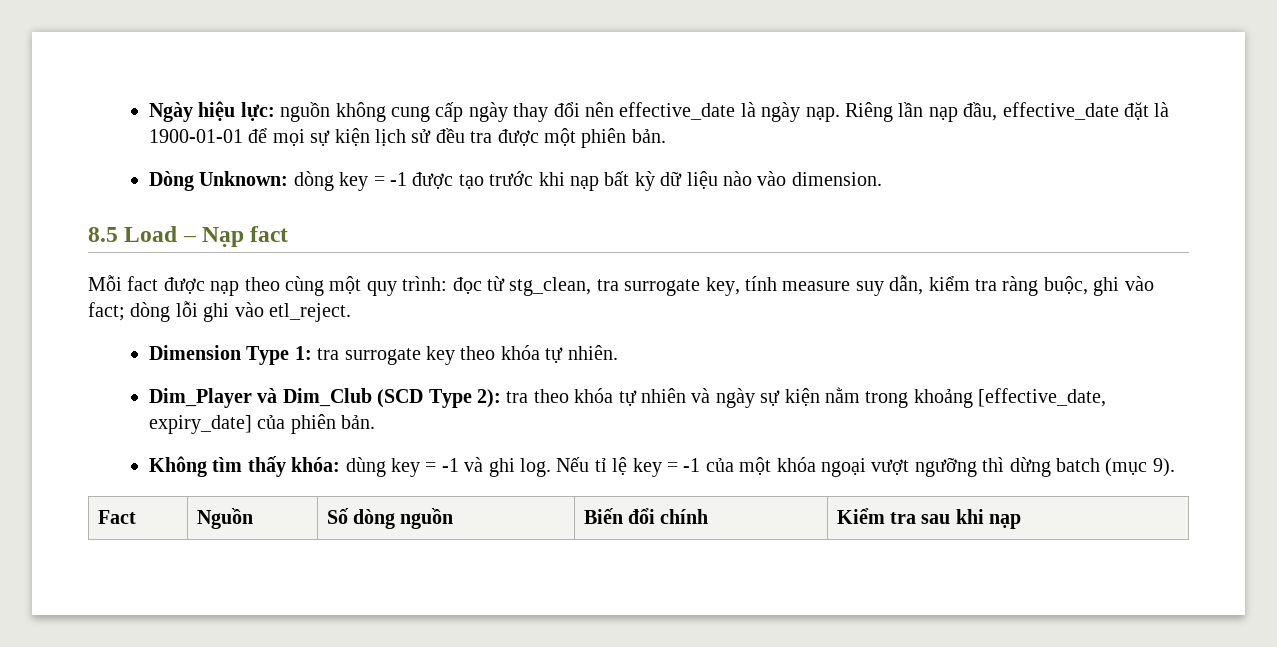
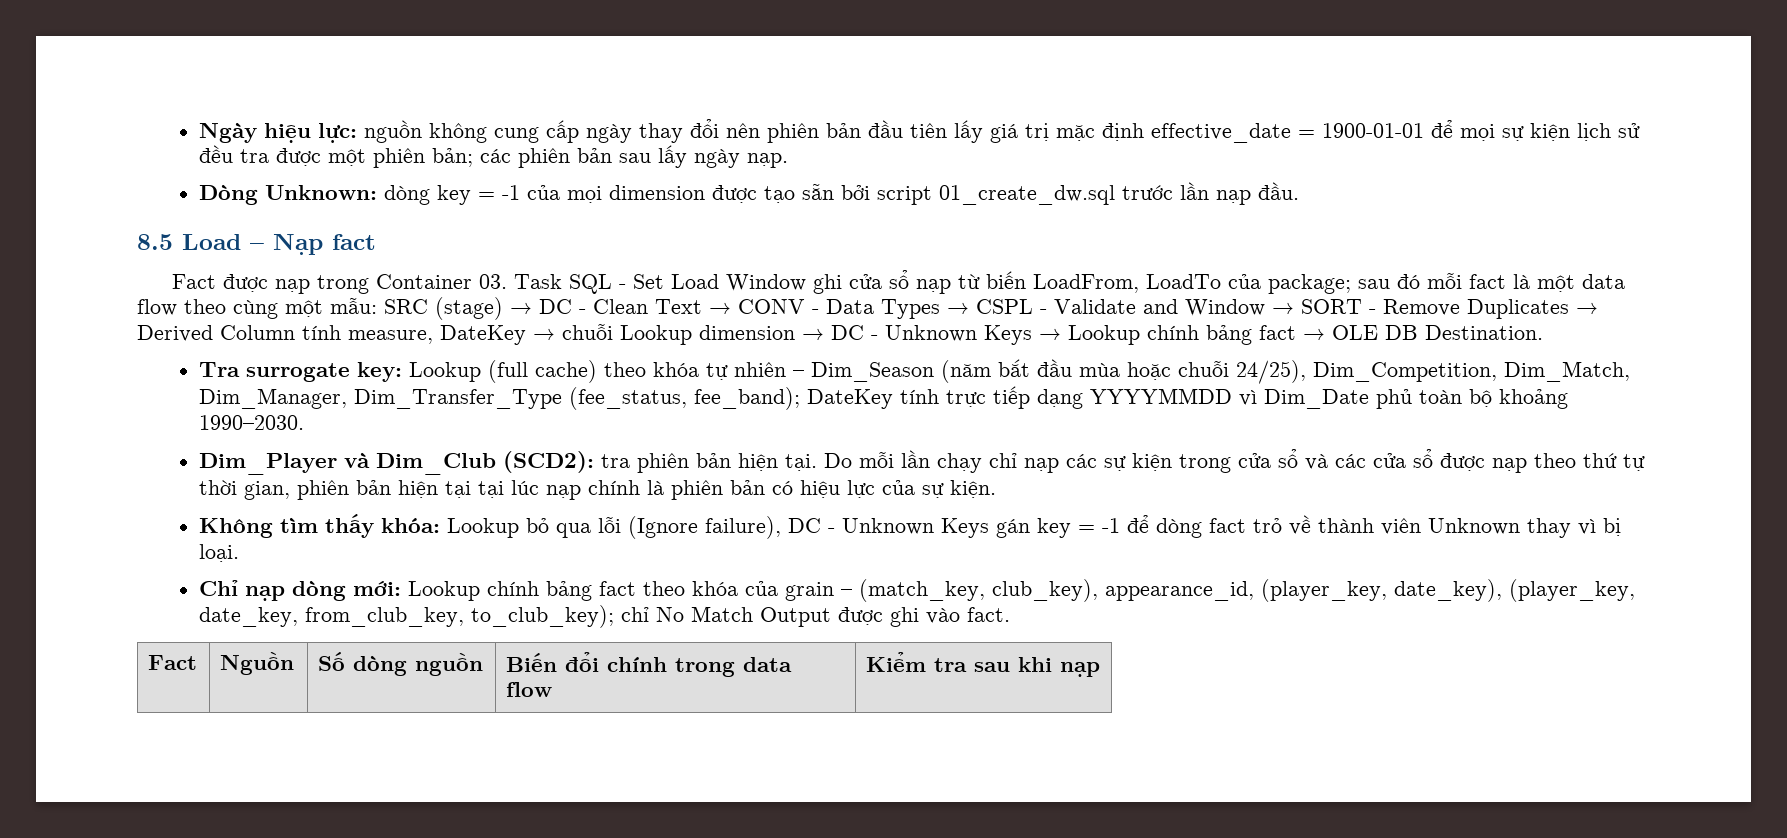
[619,102,1170,122] effective_date là ngày nạp. Riêng lần nạp đầu, effective_date đặt là -> [767,120,1316,143] phiên bản đầu tiên lấy giá trị mặc định effective_date =
[631,129,666,143] bản. -> [432,145,789,168] bản; các phiên bản sau lấy ngày nạp.
[412,171,882,191] được tạo trước khi nạp bất kỳ dữ liệu nào vào dimension. -> [527,182,1300,205] của mọi dimension được tạo sẵn bởi script 01_create_dw.sql trước lần nạp đầu.
[88,275,1154,296] [88,301,351,322] [149,345,618,365] [149,387,1107,408] [149,414,376,434] [149,456,1175,477] Mỗi fact được nạp theo cùng một quy trình: đọc từ stg_clean, tra surrogate key, tính measure suy dẫn, kiểm tra ràng buộc, ghi vào fact; dòng lỗi ghi vào etl_reject. // Dimension Type 1: tra surrogate key theo khóa tự nhiên. // Dim_Player và Dim_Club (SCD Type 2): tra theo khóa tự nhiên và ngày sự kiện nằm trong khoảng [effective_date, expiry_date] của phiên bản. // Không tìm thấy khóa: dùng key = -1 và ghi log. Nếu tỉ lệ key = -1 của một khóa ngoại vượt ngưỡng thì dừng batch (mục 9). -> [172,270,1626,294] [137,297,1598,320] [137,324,1543,345] [199,359,1631,384] [199,386,1569,410] [199,415,305,430] [199,449,1646,475] [199,480,997,500] [199,514,1622,539] [199,544,240,562] [199,579,1636,602] [199,605,1011,628] Fact được nạp trong Container 03. Task SQL - Set Load Window ghi cửa sổ nạp từ biến LoadFrom, LoadTo của package; sau đó mỗi fact là một data flow theo cùng một mẫu: SRC (stage) → DC - Clean Text → CONV - Data Types → CSPL - Validate and Window → SORT - Remove Duplicates → Derived Column tính measure, DateKey → chuỗi Lookup dimension → DC - Unknown Keys → Lookup chính bảng fact → OLE DB Destination. // Tra surrogate key: Lookup (full cache) theo khóa tự nhiên – Dim_Season (năm bắt đầu mùa hoặc chuỗi 24/25), Dim_Competition, Dim_Match, Dim_Manager, Dim_Transfer_Type (fee_status, fee_band); DateKey tính trực tiếp dạng YYYYMMDD vì Dim_Date phủ toàn bộ khoảng 1990–2030. // Dim_Player và Dim_Club (SCD2): tra phiên bản hiện tại. Do mỗi lần chạy chỉ nạp các sự kiện trong cửa sổ và các cửa sổ được nạp theo thứ tự thời gian, phiên bản hiện tại tại lúc nạp chính là phiên bản có hiệu lực của sự kiện. // Không tìm thấy khóa: Lookup bỏ qua lỗi (Ignore failure), DC - Unknown Keys gán key = -1 để dòng fact trỏ về thành viên Unknown thay vì bị loại. // Chỉ nạp dòng mới: Lookup chính bảng fact theo khóa của grain – (match_key, club_key), appearance_id, (player_key, date_key), (player_key, date_key, from_club_key, to_club_key); chỉ No Match Output được ghi vào fact.
(709, 516) none -> [675,657,793,677] [506,682,553,697] trong data flow

